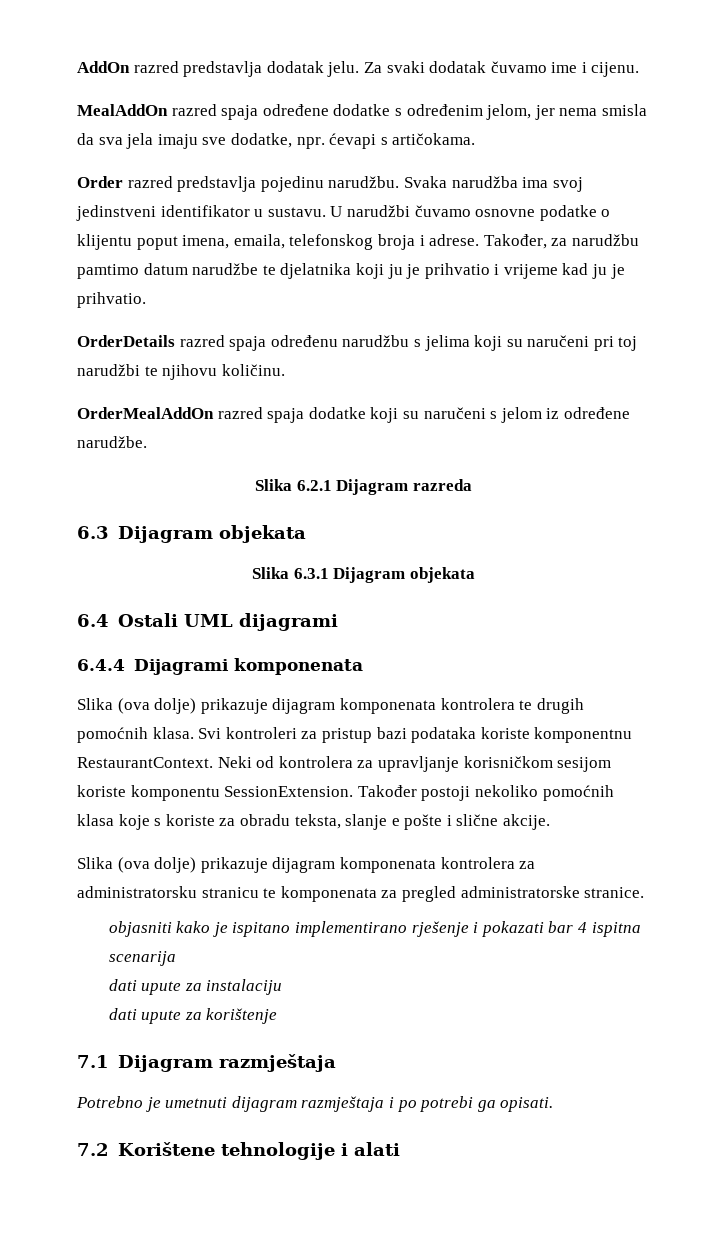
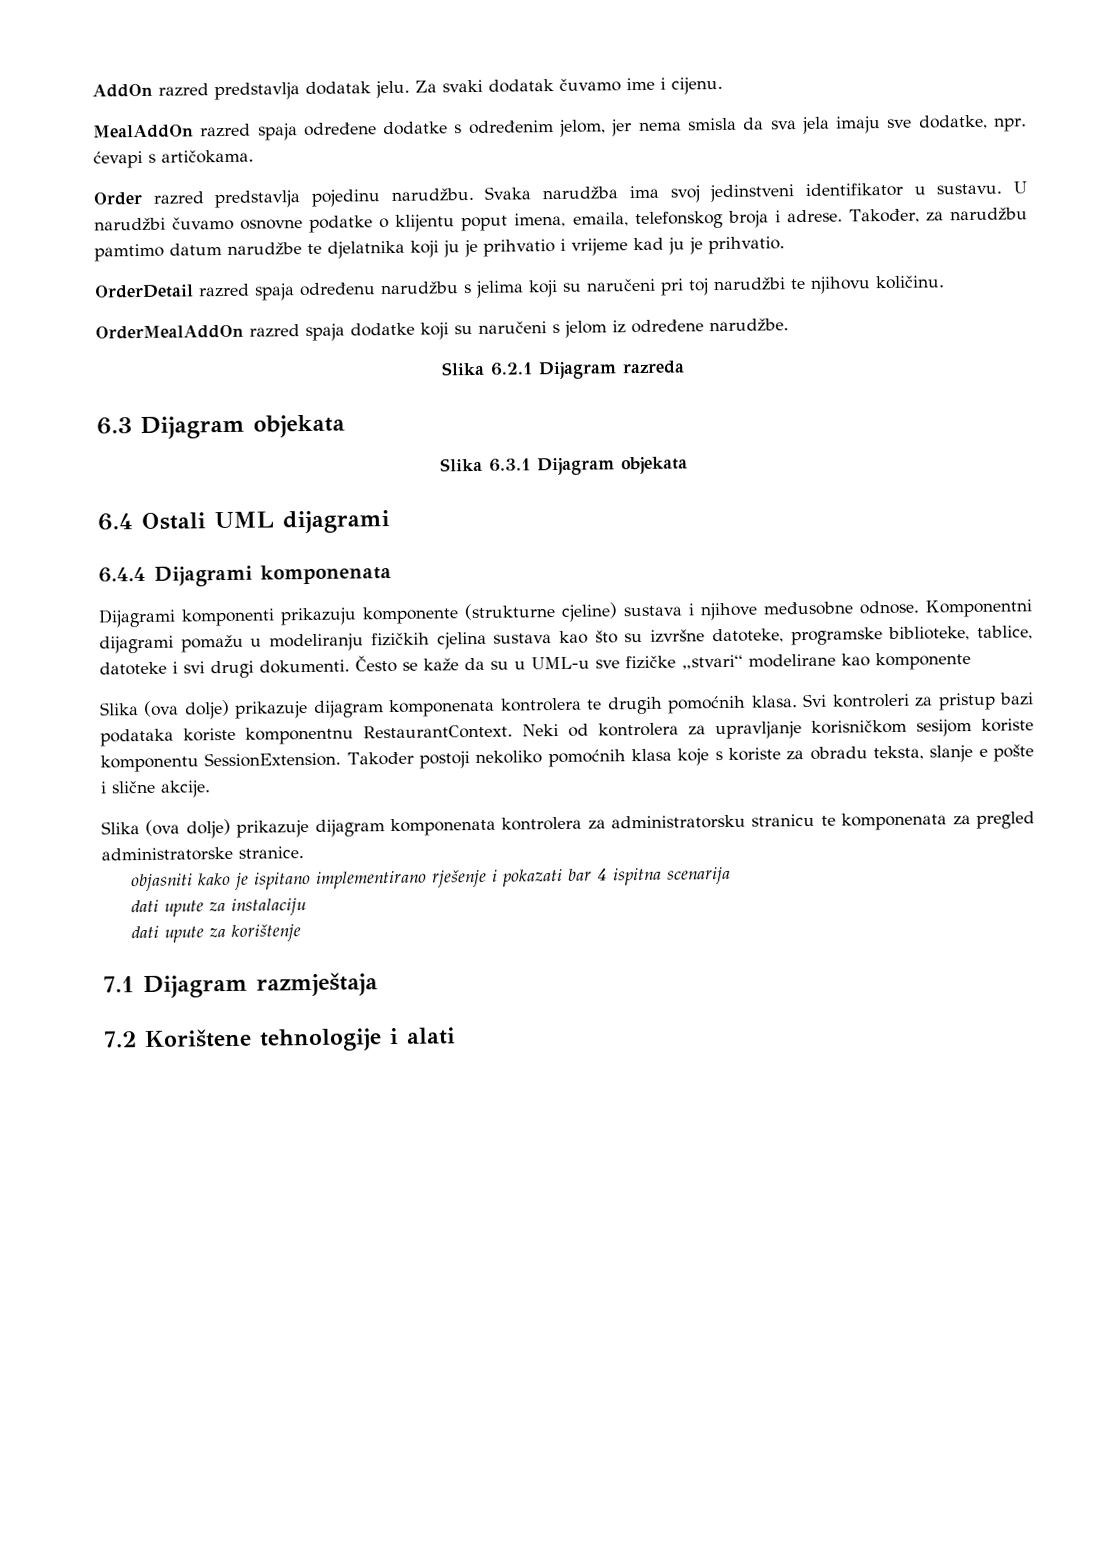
[77,335,175,347] OrderDetails -> [94,284,194,299] OrderDetail
(363, 666) none -> [98,599,1033,628] [99,625,1033,654] [99,652,971,679] // Dijagrami komponenti prikazuju komponente (strukturne cjeline) sustava i njihove međusobne odnose. Komponentni dijagrami pomažu u modeliranju fizičkih cjelina sustava kao što su izvršne datoteke, programske biblioteke, tablice, datoteke i svi drugi dokumenti. Često se kaže da su u UML-u sve fizičke „stvari“ modelirane kao komponente
[76,1096,554,1112] // Potrebno je umetnuti dijagram razmještaja i po potrebi ga opisati. -> (378, 984) none

